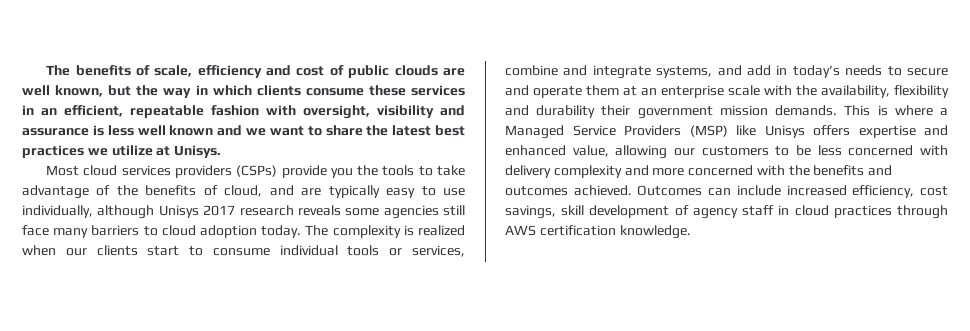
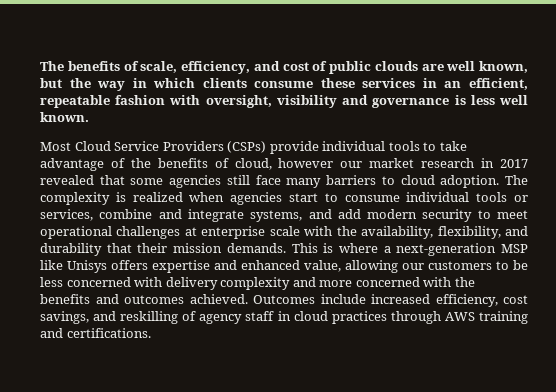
[197,65,262,78] efficiency -> [181,61,250,74] efficiency,
[22,128,89,136] assurance -> [372,98,450,108] governance
[169,125,465,136] [22,145,222,158] [46,165,379,178] known and we want to share the latest best practices we utilize at Unisys. // Most cloud services providers (CSPs) provide you the -> [40,112,89,122] [40,141,386,154] known. // Most Cloud Service Providers (CSPs) provide individual
[269,185,465,198] [22,205,341,219] and are typically easy to use individually, although Unisys 2017 research reveals -> [278,158,529,168] [40,175,125,185] however our market research in 2017 revealed that
[200,225,302,238] adoption today. -> [440,175,500,188] adoption.
[65,245,138,256] our clients -> [230,192,283,205] agencies
[776,65,948,78] [505,85,657,98] in today’s needs to secure and operate them at an -> [367,209,529,222] [40,226,197,239] modern security to meet operational challenges at
[894,85,949,98] flexibility -> [437,226,501,239] flexibility,
[601,105,713,119] their government -> [106,243,168,253] that their
[505,125,728,139] Managed Service Providers (MSP) -> [396,243,528,256] next-generation MSP
[708,188,732,196] can -> (315, 299) none
[561,205,670,218] skill development -> [93,311,179,324] and reskilling
[539,225,691,239] certification knowledge. -> [478,311,528,324] [40,328,151,338] training and certifications.

